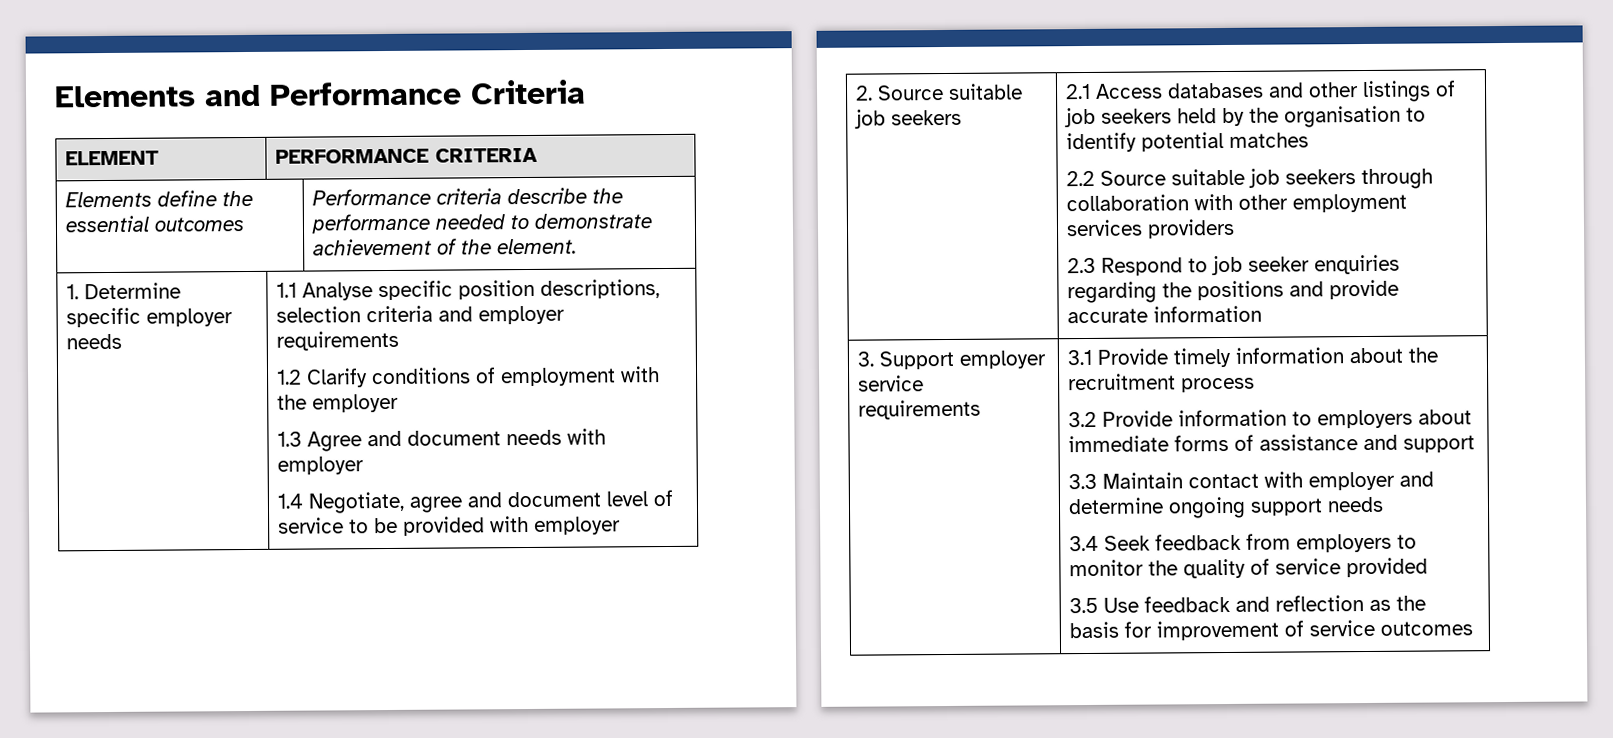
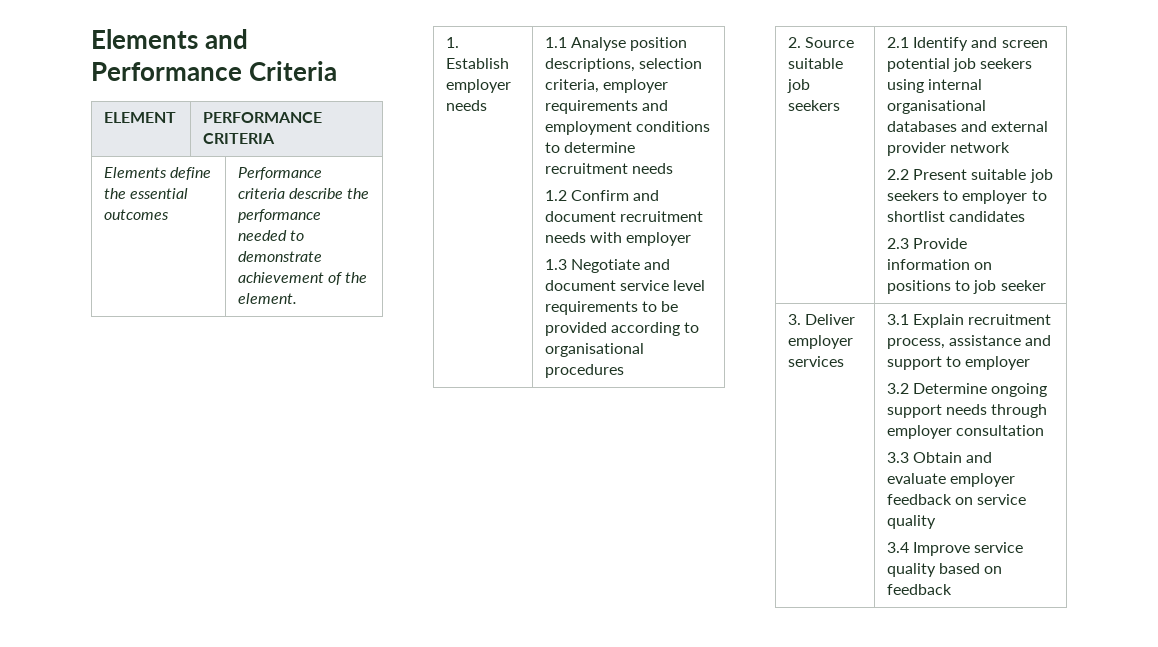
[83,282,181,300] [65,307,141,328] Determine specific -> [445,58,509,69] Establish
[377,280,453,301] specific -> (627, 44) none
[365,305,473,323] criteria and -> [544,79,599,93] criteria,
[275,366,660,388] [276,393,399,413] [276,430,501,452] // 1.2 Clarify conditions of employment with the employer // 1.3 Agree and document -> [642,100,669,111] [544,121,711,135] [544,142,636,153] [544,163,674,174] [544,190,660,201] [544,211,704,222] and employment conditions to determine recruitment needs // 1.2 Confirm and document recruitment
[276,489,673,514] [277,515,621,536] 1.4 Negotiate, agree and document level of service to be provided with employer -> [544,259,671,273] [544,280,706,291] [544,301,679,315] [544,322,700,336] [544,343,644,357] [544,364,624,378] 1.3 Negotiate and document service level requirements to be provided according to organisational procedures
[1094,80,1456,103] [1063,105,1426,128] [1065,132,1309,153] Access databases and other listings of job seekers held by the organisation to identify potential matches -> [913,37,1048,51] [886,58,1033,72] [886,79,983,93] [886,100,986,114] [886,121,1049,132] [886,142,1011,156] Identify and screen potential job seekers using internal organisational databases and external provider network
[1099,168,1433,190] [1065,193,1407,213] [1065,218,1235,239] [1066,254,1400,276] [1066,279,1399,304] [1066,305,1262,324] [856,350,1047,370] [857,375,924,392] [857,399,981,420] [1066,347,1438,368] [1067,373,1255,393] [1067,409,1472,429] [1067,434,1475,453] [1067,471,1434,491] [1067,496,1384,519] [1068,533,1417,553] [1068,557,1428,579] [1068,595,1426,614] [1068,619,1473,641] Source suitable job seekers through collaboration with other employment services providers // 2.3 Respond to job seeker enquiries regarding the positions and provide accurate information // 3. Support employer service requirements | 3.1 Provide timely information about the recruitment process // 3.2 Provide information to employers about immediate forms of assistance and support // 3.3 Maintain contact with employer and determine ongoing support needs // 3.4 Seek feedback from employers to monitor the quality of service provided // 3.5 Use feedback and reflection as the basis for improvement of service outcomes -> [913,169,1053,183] [886,190,1047,204] [886,211,1026,222] [886,238,968,249] [886,259,993,270] [886,280,1046,294] [787,314,856,325] [787,335,853,349] [787,356,844,367] [886,314,1052,328] [886,335,1052,349] [886,356,1031,370] [886,383,1048,397] [886,404,1048,418] [886,425,1045,439] [886,452,993,463] [886,473,1016,487] [886,494,1027,505] [886,515,936,529] [886,542,1024,556] [886,563,1003,577] [886,584,952,595] Present suitable job seekers to employer to shortlist candidates // 2.3 Provide information on positions to job seeker // 3. Deliver employer services | 3.1 Explain recruitment process, assistance and support to employer // 3.2 Determine ongoing support needs through employer consultation // 3.3 Obtain and evaluate employer feedback on service quality // 3.4 Improve service quality based on feedback

